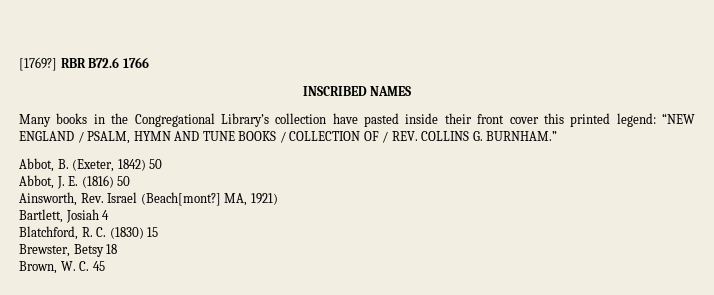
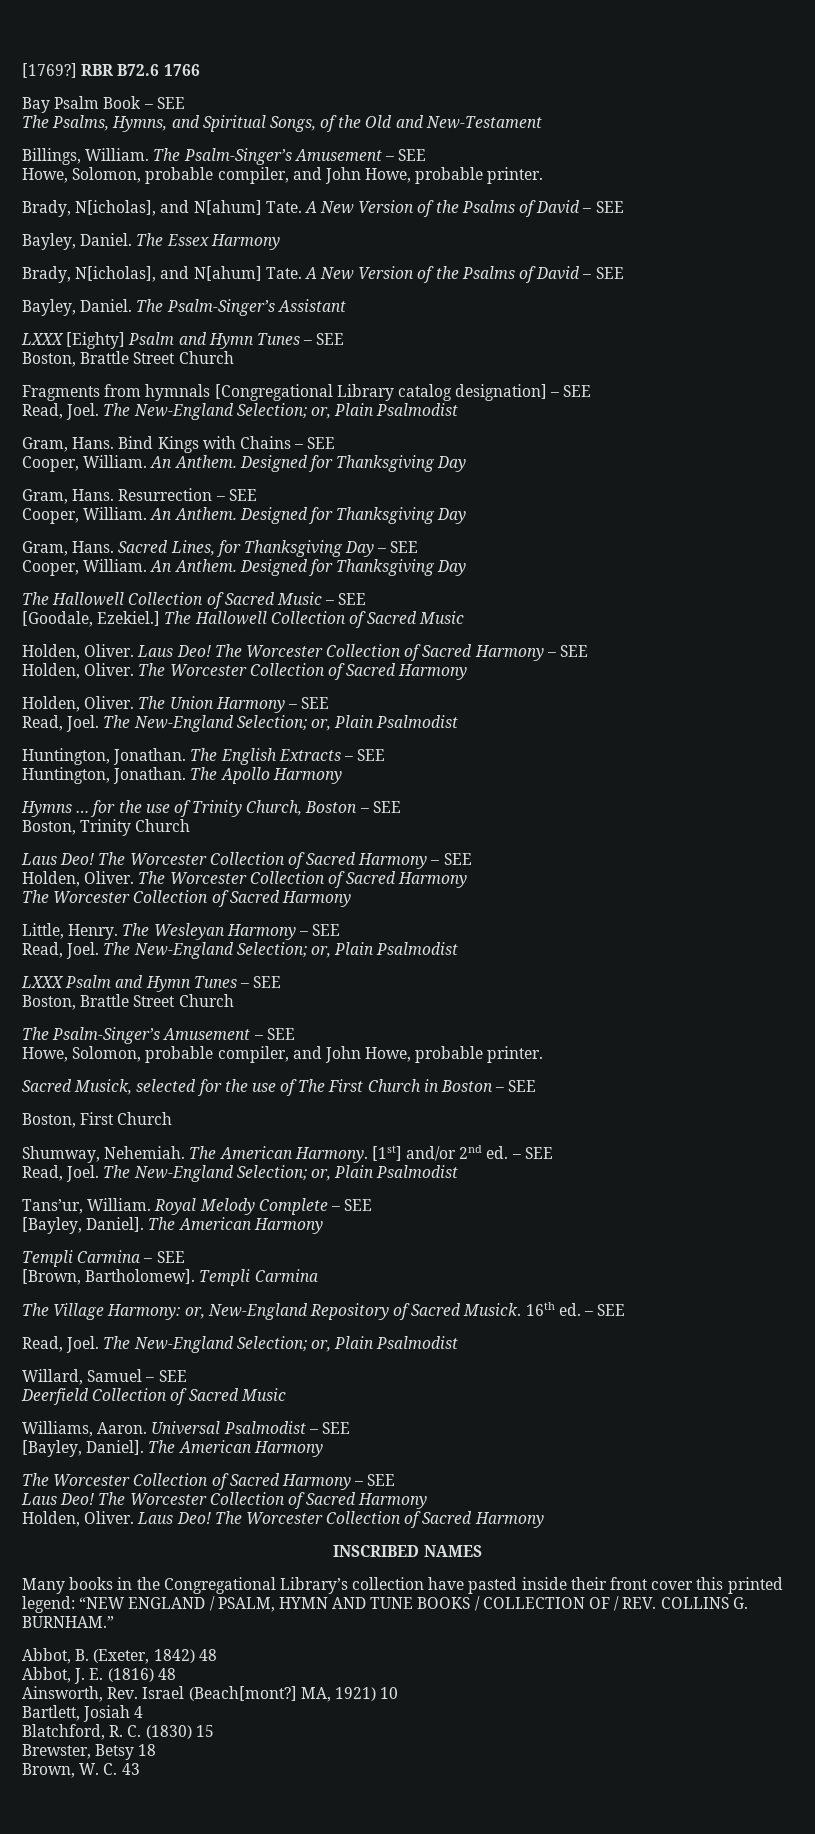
(149, 62) none -> [22,96,185,113] [22,115,542,132] [22,148,427,165] [22,167,544,184] [22,200,624,217] [22,233,280,250] [22,266,624,283] [22,299,346,316] [21,332,345,349] [22,351,234,367] [22,384,592,401] [22,403,459,420] [22,436,336,453] [22,455,467,472] [22,488,257,504] [22,507,467,524] [22,540,419,557] [22,559,467,576] [22,592,367,609] [22,611,465,628] [22,644,589,661] [22,663,468,680] [22,696,330,713] [22,715,459,732] [22,748,386,765] [22,767,342,784] [21,800,401,817] [22,819,191,836] [21,852,472,869] [22,871,468,888] [22,890,351,907] [22,923,341,940] [22,942,459,959] [21,975,282,992] [22,994,234,1010] [22,1027,295,1044] [22,1046,544,1063] [22,1079,537,1096] [22,1112,173,1128] [22,1145,553,1163] [22,1165,459,1182] [22,1198,373,1215] [22,1217,323,1234] [22,1250,185,1267] [22,1269,318,1286] [22,1302,626,1320] [22,1336,459,1353] [22,1369,187,1385] [21,1388,286,1405] [22,1421,350,1437] [22,1440,323,1457] [22,1473,396,1490] [21,1492,428,1509] [22,1511,544,1528] // Bay Psalm Book – SEE // The Psalms, Hymns, and Spiritual Songs, of the Old and New-Testament // Billings, William. The Psalm-Singer’s Amusement – SEE // Howe, Solomon, probable compiler, and John Howe, probable printer. // Brady, N[icholas], and N[ahum] Tate. A New Version of the Psalms of David – SEE // Bayley, Daniel. The Essex Harmony // Brady, N[icholas], and N[ahum] Tate. A New Version of the Psalms of David – SEE // Bayley, Daniel. The Psalm-Singer’s Assistant // LXXX [Eighty] Psalm and Hymn Tunes – SEE // Boston, Brattle Street Church // Fragments from hymnals [Congregational Library catalog designation] – SEE // Read, Joel. The New-England Selection; or, Plain Psalmodist // Gram, Hans. Bind Kings with Chains – SEE // Cooper, William. An Anthem. Designed for Thanksgiving Day // Gram, Hans. Resurrection – SEE // Cooper, William. An Anthem. Designed for Thanksgiving Day // Gram, Hans. Sacred Lines, for Thanksgiving Day – SEE // Cooper, William. An Anthem. Designed for Thanksgiving Day // The Hallowell Collection of Sacred Music – SEE // [Goodale, Ezekiel.] The Hallowell Collection of Sacred Music // Holden, Oliver. Laus Deo! The Worcester Collection of Sacred Harmony – SEE // Holden, Oliver. The Worcester Collection of Sacred Harmony // Holden, Oliver. The Union Harmony – SEE // Read, Joel. The New-England Selection; or, Plain Psalmodist // Huntington, Jonathan. The English Extracts – SEE // Huntington, Jonathan. The Apollo Harmony // Hymns … for the use of Trinity Church, Boston – SEE // Boston, Trinity Church // Laus Deo! The Worcester Collection of Sacred Harmony – SEE // Holden, Oliver. The Worcester Collection of Sacred Harmony // The Worcester Collection of Sacred Harmony // Little, Henry. The Wesleyan Harmony – SEE // Read, Joel. The New-England Selection; or, Plain Psalmodist // LXXX Psalm and Hymn Tunes – SEE // Boston, Brattle Street Church // The Psalm-Singer’s Amusement – SEE // Howe, Solomon, probable compiler, and John Howe, probable printer. // Sacred Musick, selected for the use of The First Church in Boston – SEE // Boston, First Church // Shumway, Nehemiah. The American Harmony. [1st] and/or 2nd ed. – SEE // Read, Joel. The New-England Selection; or, Plain Psalmodist // Tans’ur, William. Royal Melody Complete – SEE // [Bayley, Daniel]. The American Harmony // Templi Carmina – SEE // [Brown, Bartholomew]. Templi Carmina // The Village Harmony: or, New-England Repository of Sacred Musick. 16th ed. – SEE // Read, Joel. The New-England Selection; or, Plain Psalmodist // Willard, Samuel – SEE // Deerfield Collection of Sacred Music // Williams, Aaron. Universal Psalmodist – SEE // [Bayley, Daniel]. The American Harmony // The Worcester Collection of Sacred Harmony – SEE // Laus Deo! The Worcester Collection of Sacred Harmony // Holden, Oliver. Laus Deo! The Worcester Collection of Sacred Harmony
[149,159,163,169] 50 -> [198,1649,217,1661] 48
[117,176,131,186] 50 -> [157,1668,176,1680] 48
(278, 199) none -> [380,1687,399,1699] 10
[92,261,105,271] 45 -> [121,1763,140,1775] 43

